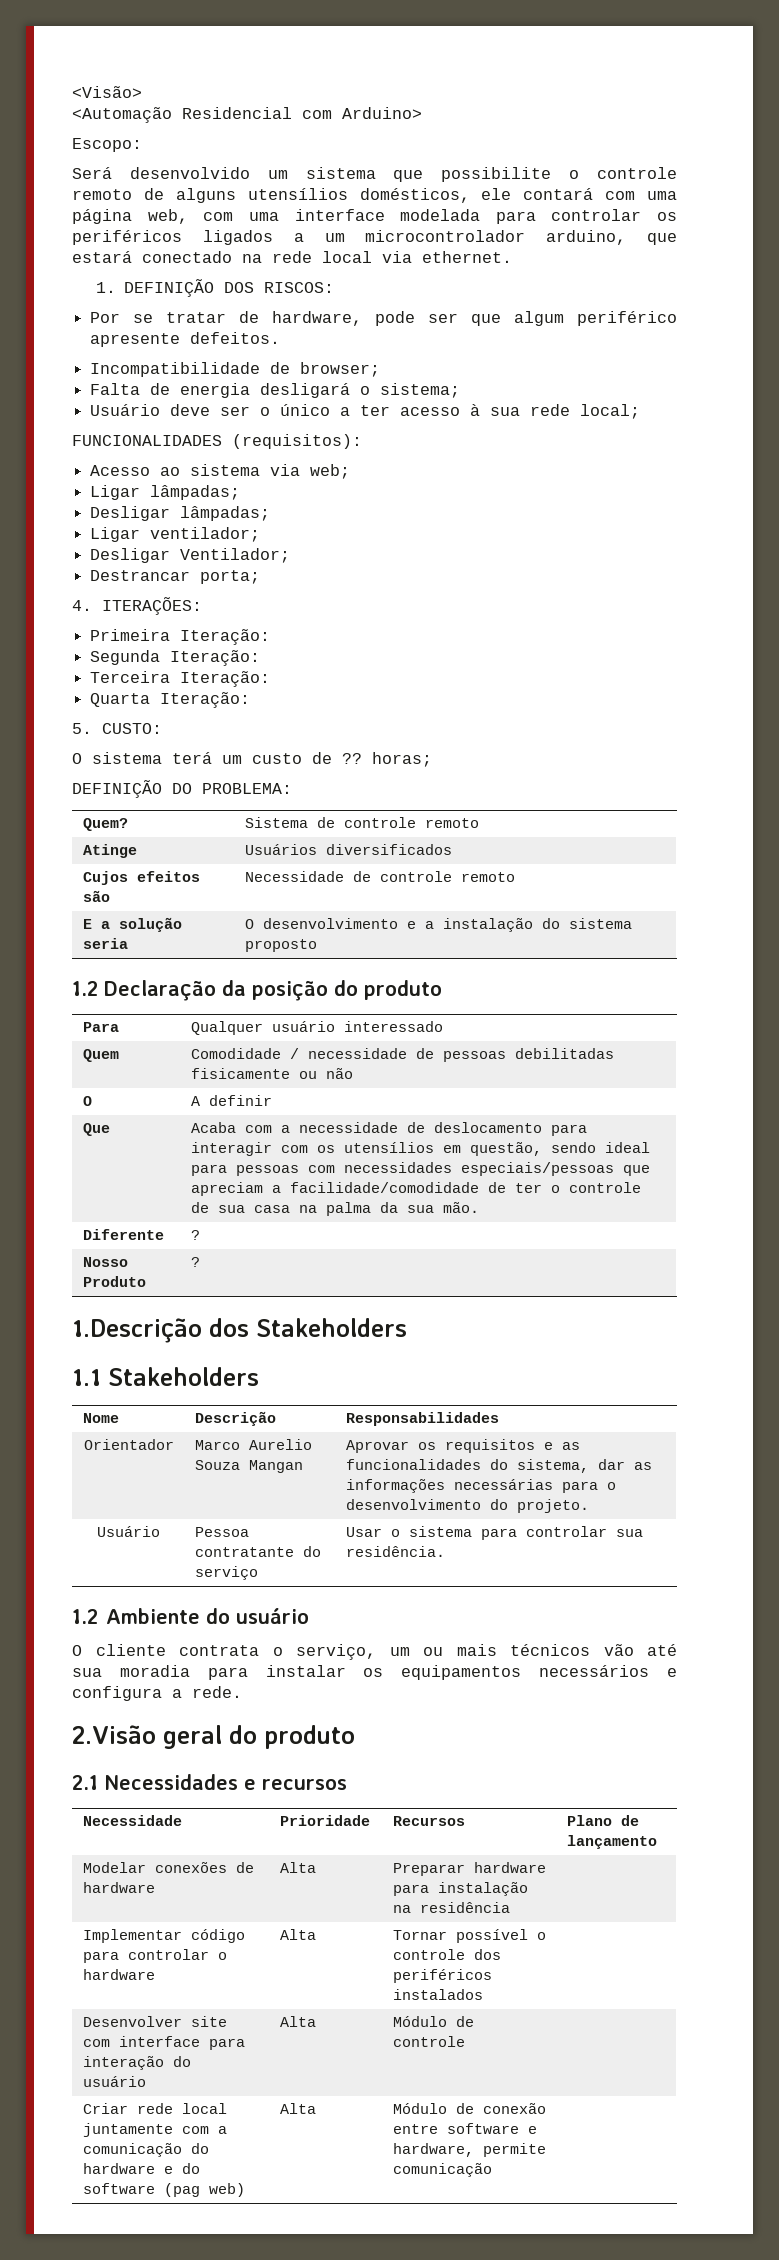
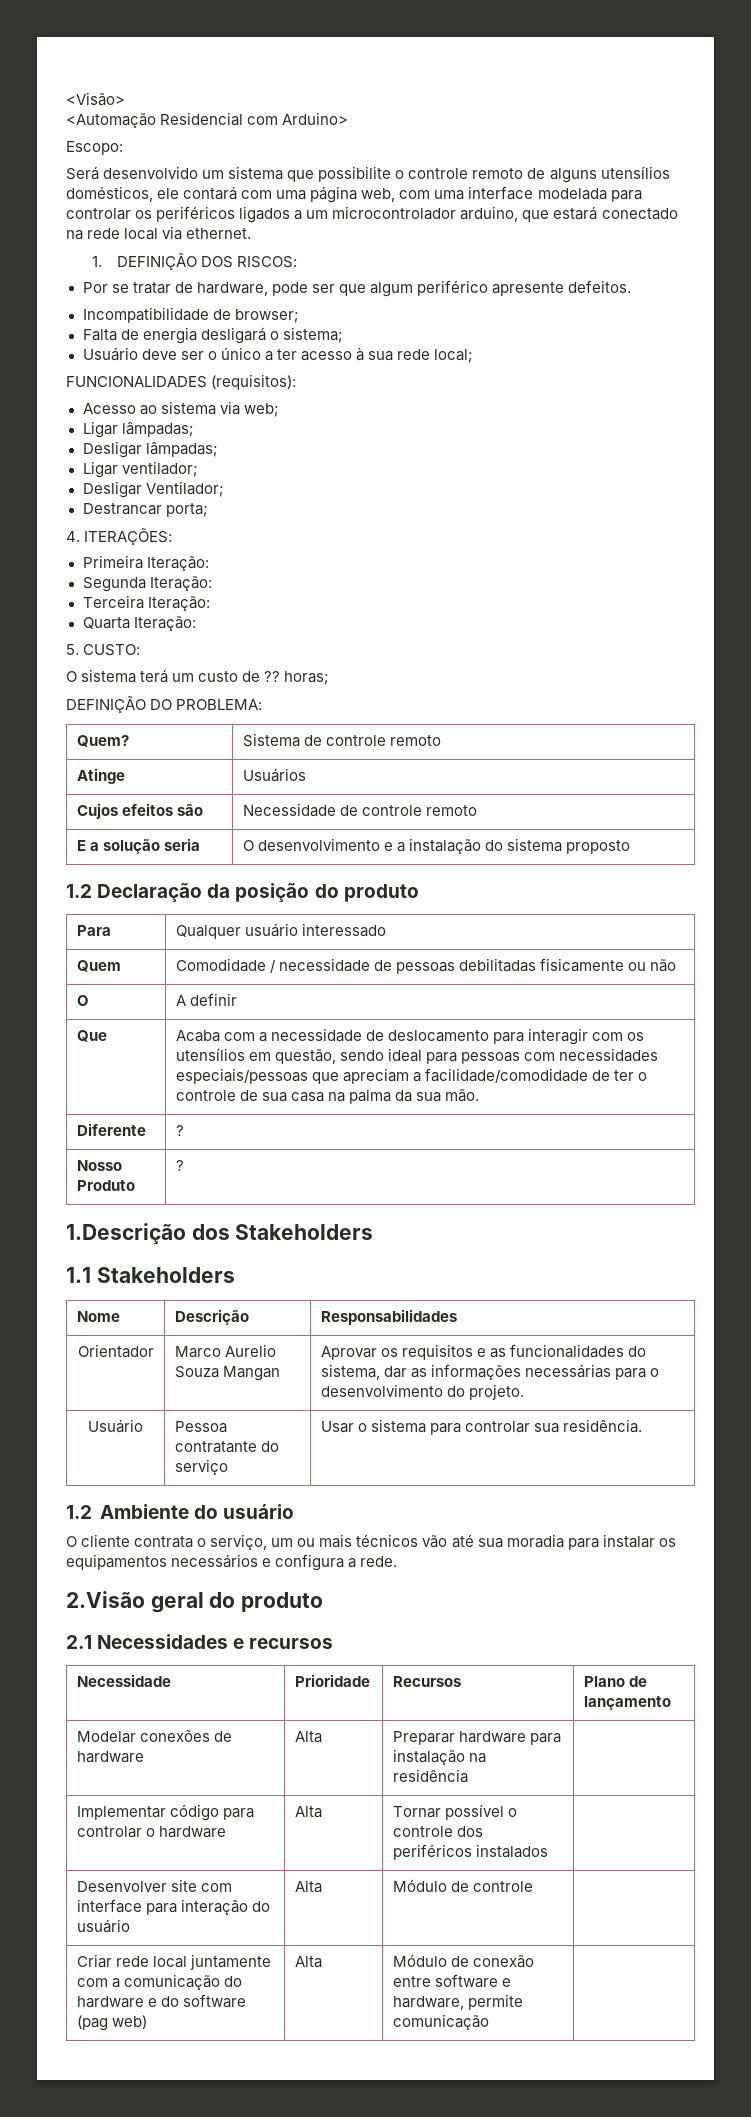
[325,844,452,855] diversificados -> (306, 775) none

